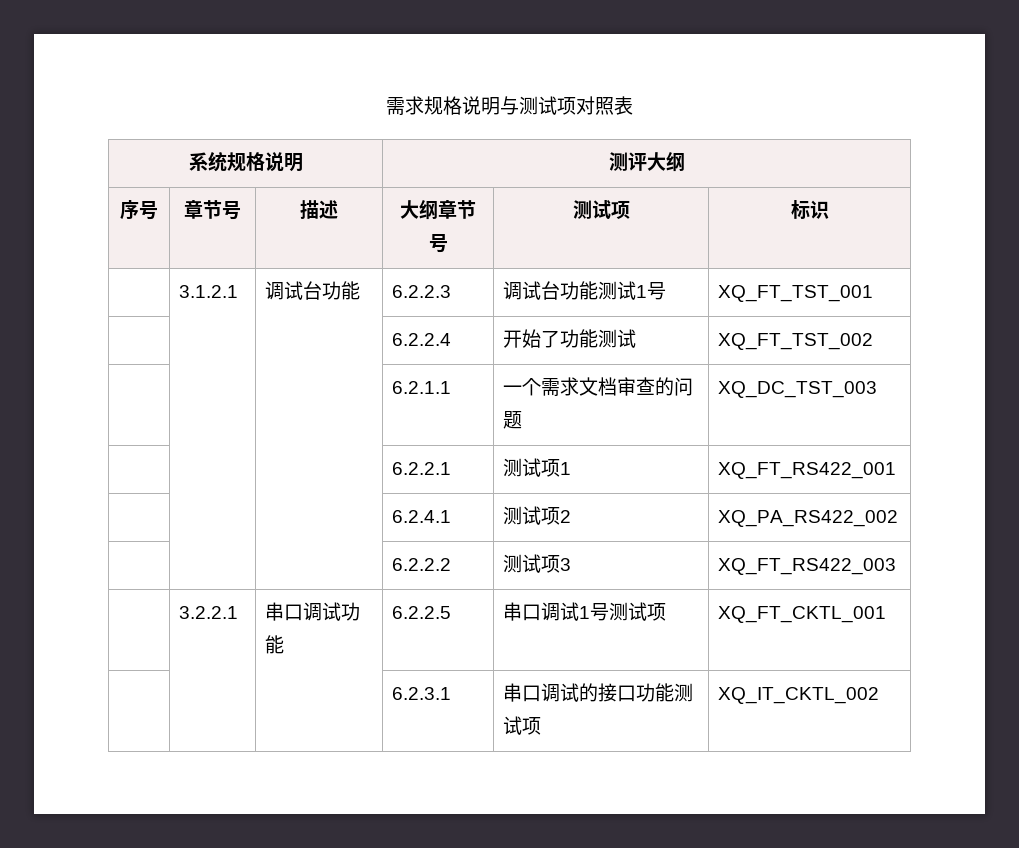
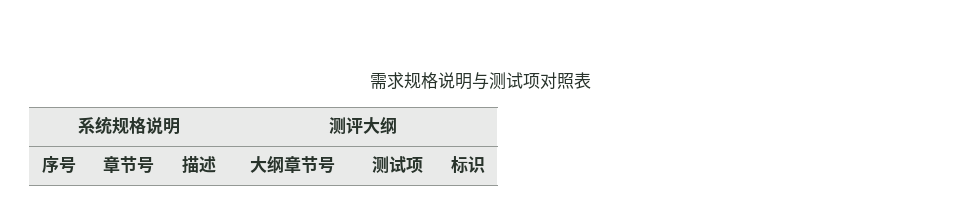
[179,285,239,298] [265,281,361,300] [392,285,452,298] [503,281,667,300] [718,285,874,302] [392,333,452,346] [503,329,637,348] [718,333,874,350] [392,381,452,394] [503,377,694,396] [503,411,523,429] [718,381,878,398] [392,462,452,475] [503,458,572,477] [718,462,897,479] [392,510,452,523] [503,506,572,525] [718,510,899,527] [392,558,452,571] [503,554,572,573] [718,558,897,575] [179,606,239,619] [265,602,361,621] [265,635,285,654] [392,606,452,619] [503,602,667,621] [718,606,887,623] [392,687,452,700] [503,683,694,702] [503,716,542,735] [718,687,880,704] // | 3.1.2.1 | 调试台功能 | 6.2.2.3 | 调试台功能测试1号 | XQ_FT_TST_001 // | | | 6.2.2.4 | 开始了功能测试 | XQ_FT_TST_002 // | | | 6.2.1.1 | 一个需求文档审查的问题 | XQ_DC_TST_003 // | | | 6.2.2.1 | 测试项1 | XQ_FT_RS422_001 // | | | 6.2.4.1 | 测试项2 | XQ_PA_RS422_002 // | | | 6.2.2.2 | 测试项3 | XQ_FT_RS422_003 // | 3.2.2.1 | 串口调试功能 | 6.2.2.5 | 串口调试1号测试项 | XQ_FT_CKTL_001 // | | | 6.2.3.1 | 串口调试的接口功能测试项 | XQ_IT_CKTL_002 -> (485, 164) none

